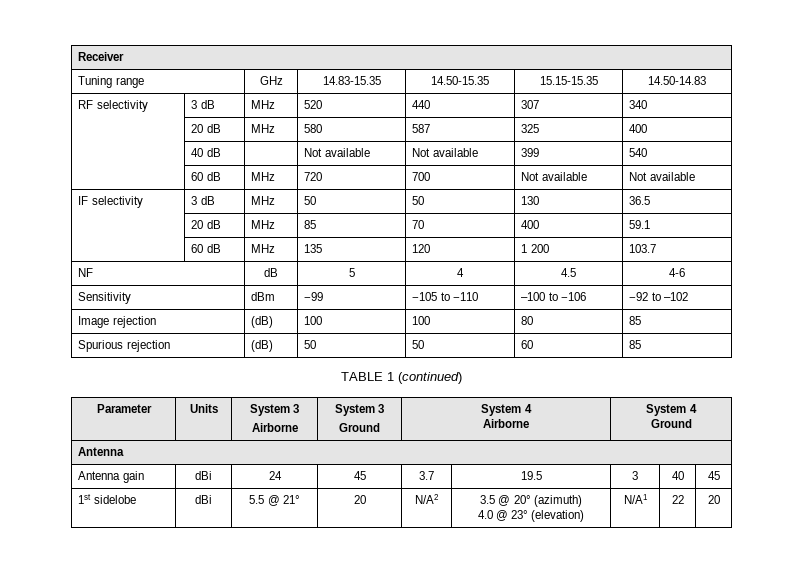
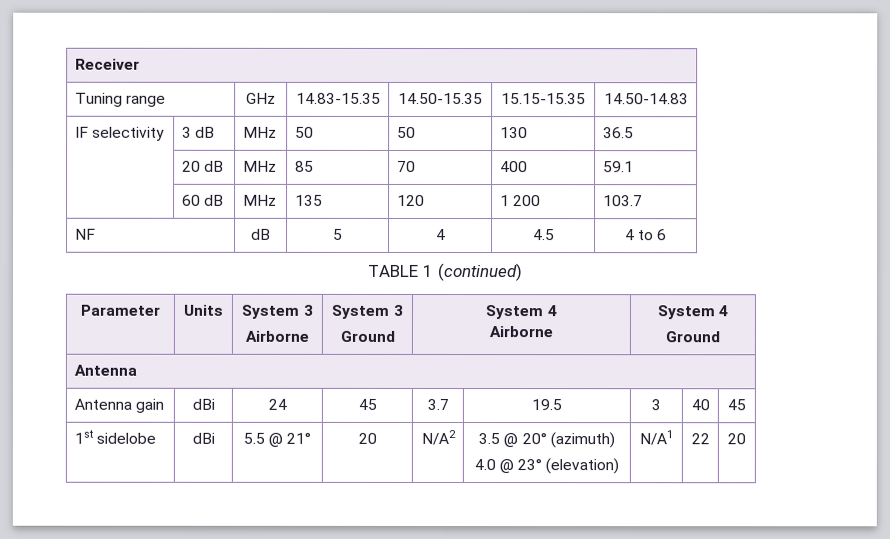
[78,100,148,112] [191,100,215,109] [251,100,276,109] [304,100,323,109] [412,100,431,109] [521,100,540,109] [629,100,648,109] [191,124,221,133] [251,124,276,133] [304,124,323,133] [412,124,431,133] [521,124,540,133] [629,124,648,133] [191,148,221,157] [304,148,370,157] [412,148,478,157] [521,148,540,157] [629,148,648,157] [191,172,221,181] [251,172,276,181] [304,172,323,181] [412,172,431,181] [521,172,587,181] [629,172,695,181] // RF selectivity | 3 dB | MHz | 520 | 440 | 307 | 340 // | 20 dB | MHz | 580 | 587 | 325 | 400 // | 40 dB | | Not available | Not available | 399 | 540 // | 60 dB | MHz | 720 | 700 | Not available | Not available -> (689, 99) none
[669,268,685,277] [78,292,132,304] [251,292,276,301] [304,292,324,301] [412,292,478,301] [521,292,586,301] [629,292,688,301] [78,316,156,328] [251,316,274,328] [304,316,323,325] [412,316,431,325] [521,316,534,325] [629,316,642,325] [78,340,170,352] [251,340,274,352] [304,340,317,349] [412,340,425,349] [521,340,534,349] [629,340,642,349] 4-6 // Sensitivity | dBm | −99 | −105 to −110 | –100 to −106 | −92 to –102 // Image rejection | (dB) | 100 | 100 | 80 | 85 // Spurious rejection | (dB) | 50 | 50 | 60 | 85 -> [624,229,668,241] 4 to 6

